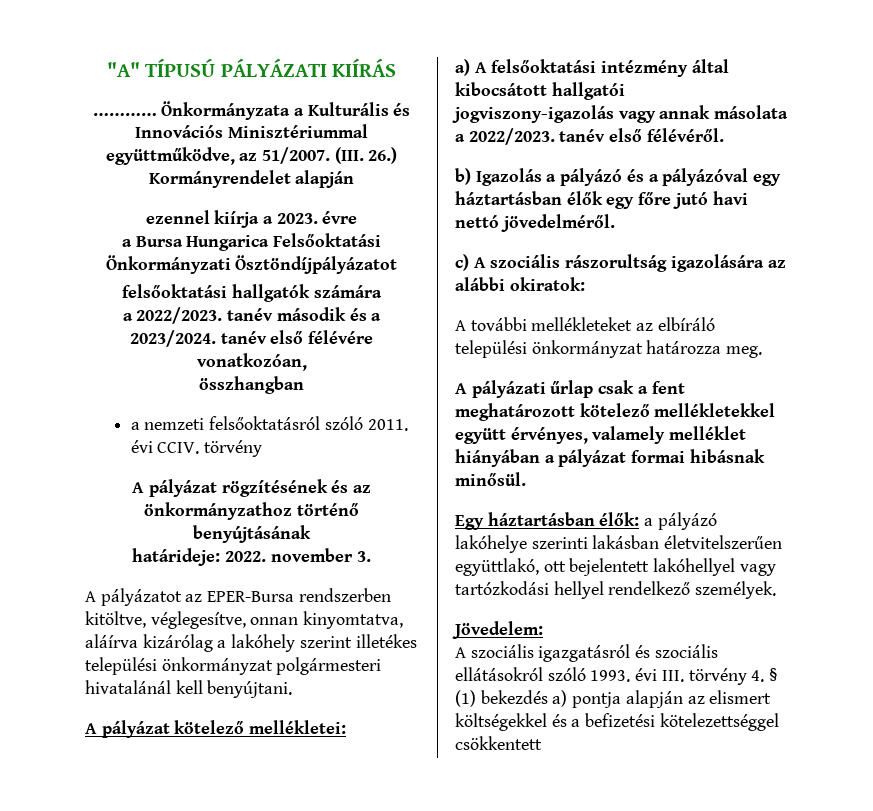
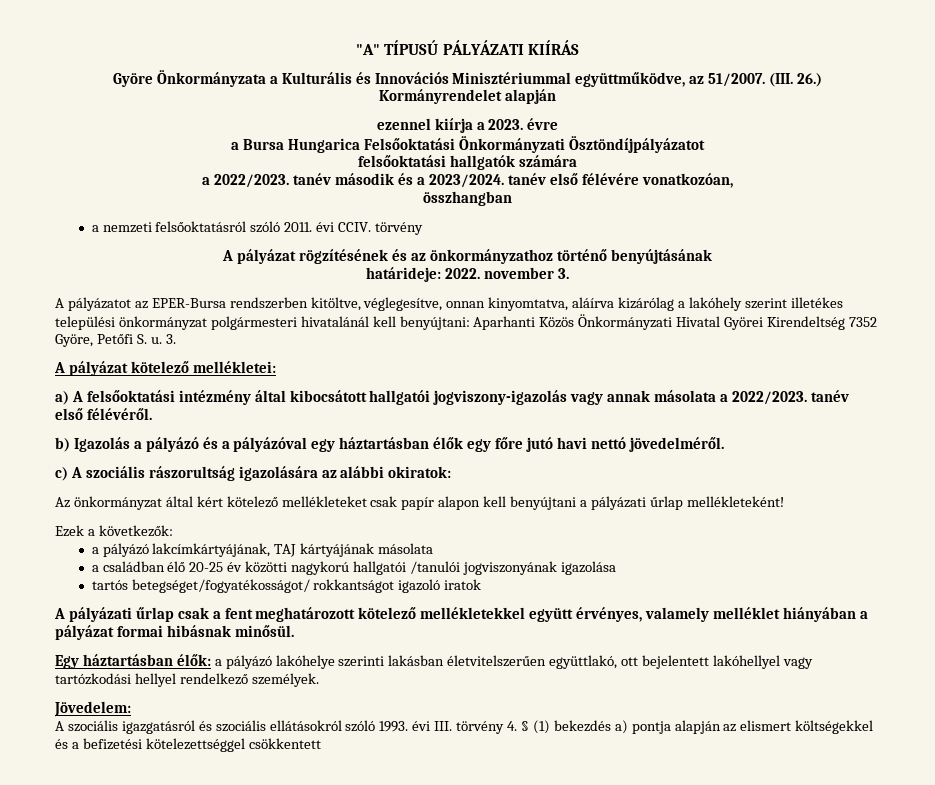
[92,113,157,116] ………… -> [112,73,153,87] Györe
[207,680,293,698] benyújtani. -> [399,314,877,330] [55,334,176,347] benyújtani: Aparhanti Közös Önkormányzati Hivatal Györei Kirendeltség 7352 Györe, Petőfi S. u. 3.
[455,317,715,331] [455,340,763,358] A további mellékleteket az elbíráló települési önkormányzat határozza meg. -> [55,496,784,510] [55,525,173,537] [91,543,434,557] [91,561,616,575] [91,579,482,593] Az önkormányzat által kért kötelező mellékleteket csak papír alapon kell benyújtani a pályázati űrlap mellékleteként! // Ezek a következők: // a pályázó lakcímkártyájának, TAJ kártyájának másolata // a családban élő 20-25 év közötti nagykorú hallgatói /tanulói jogviszonyának igazolása // tartós betegséget/fogyatékosságot/ rokkantságot igazoló iratok

